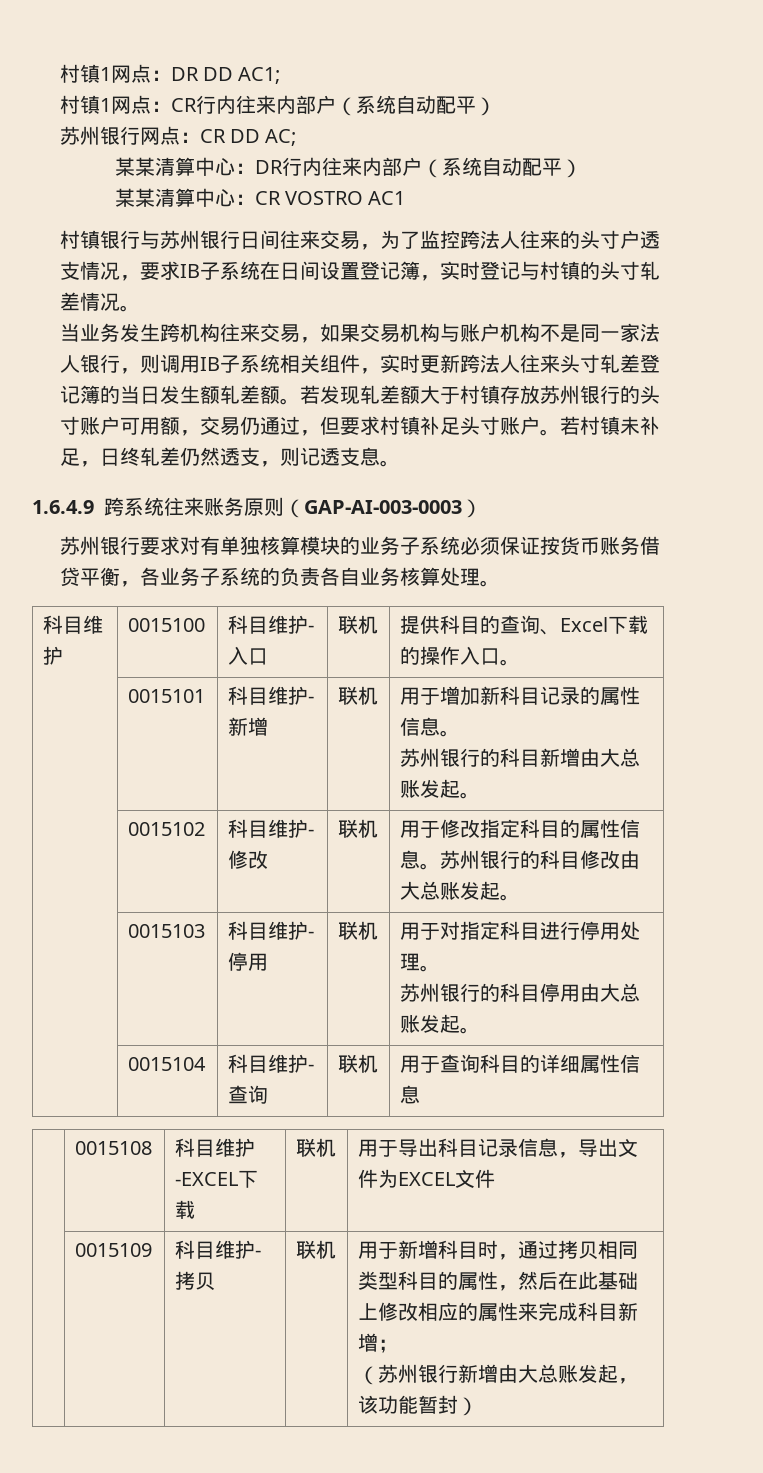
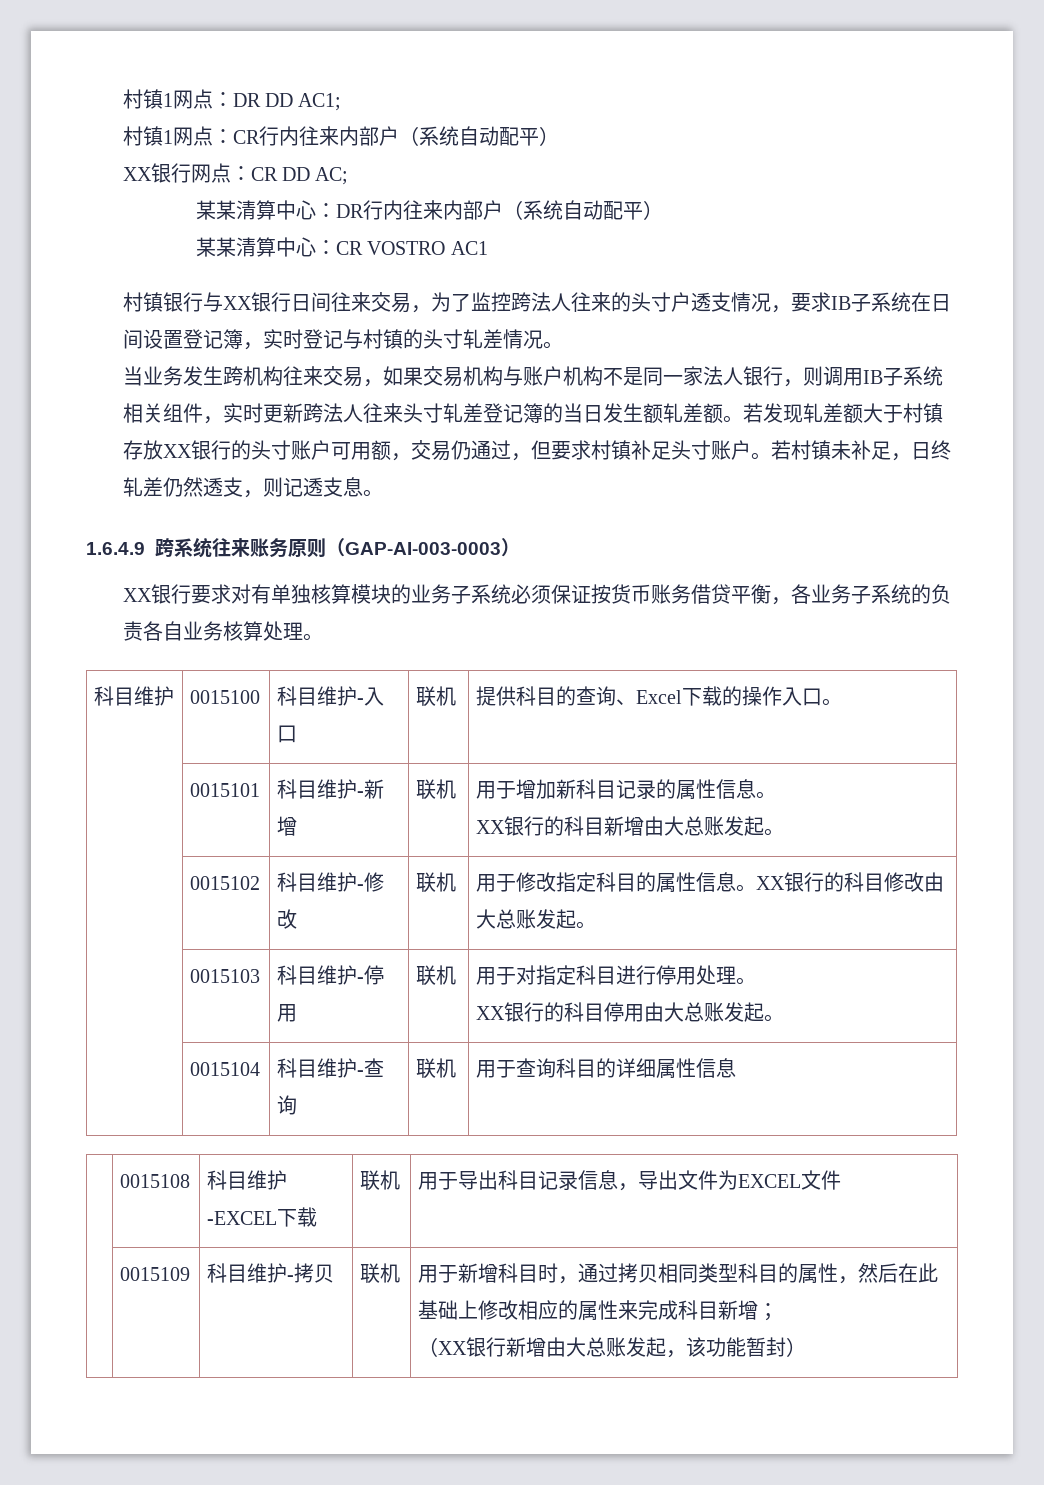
[59,126,100,146] 苏州 -> [122,167,152,181] XX
[159,230,200,250] 苏州 -> [222,296,252,310] XX
[539,385,580,405] 苏州 -> [162,444,192,458] XX
[59,536,100,556] 苏州 -> [122,588,152,602] XX
[400,748,441,768] 苏州 -> [476,820,506,834] XX
[440,850,481,870] 苏州 -> [756,876,786,890] XX
[400,983,441,1003] 苏州 -> [476,1006,506,1020] XX
[378,1364,419,1384] 苏州 -> [438,1341,468,1355] XX

